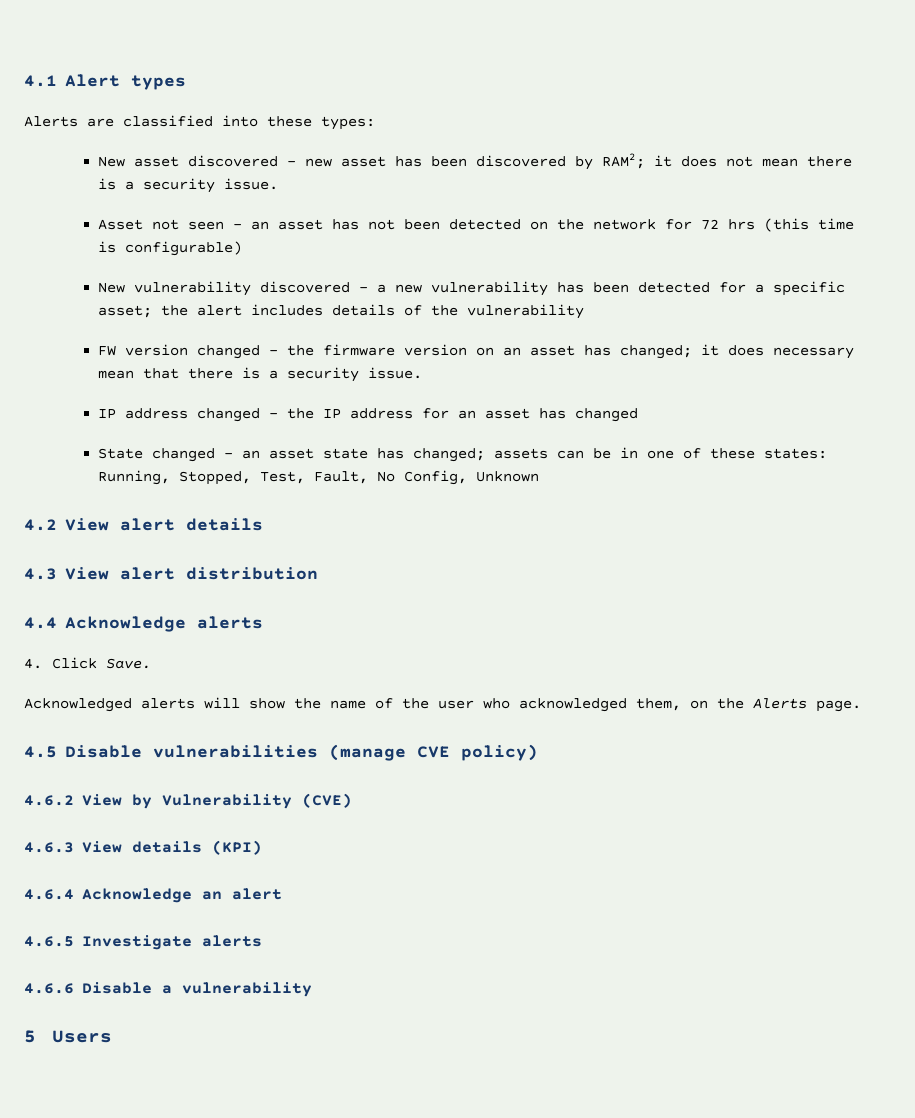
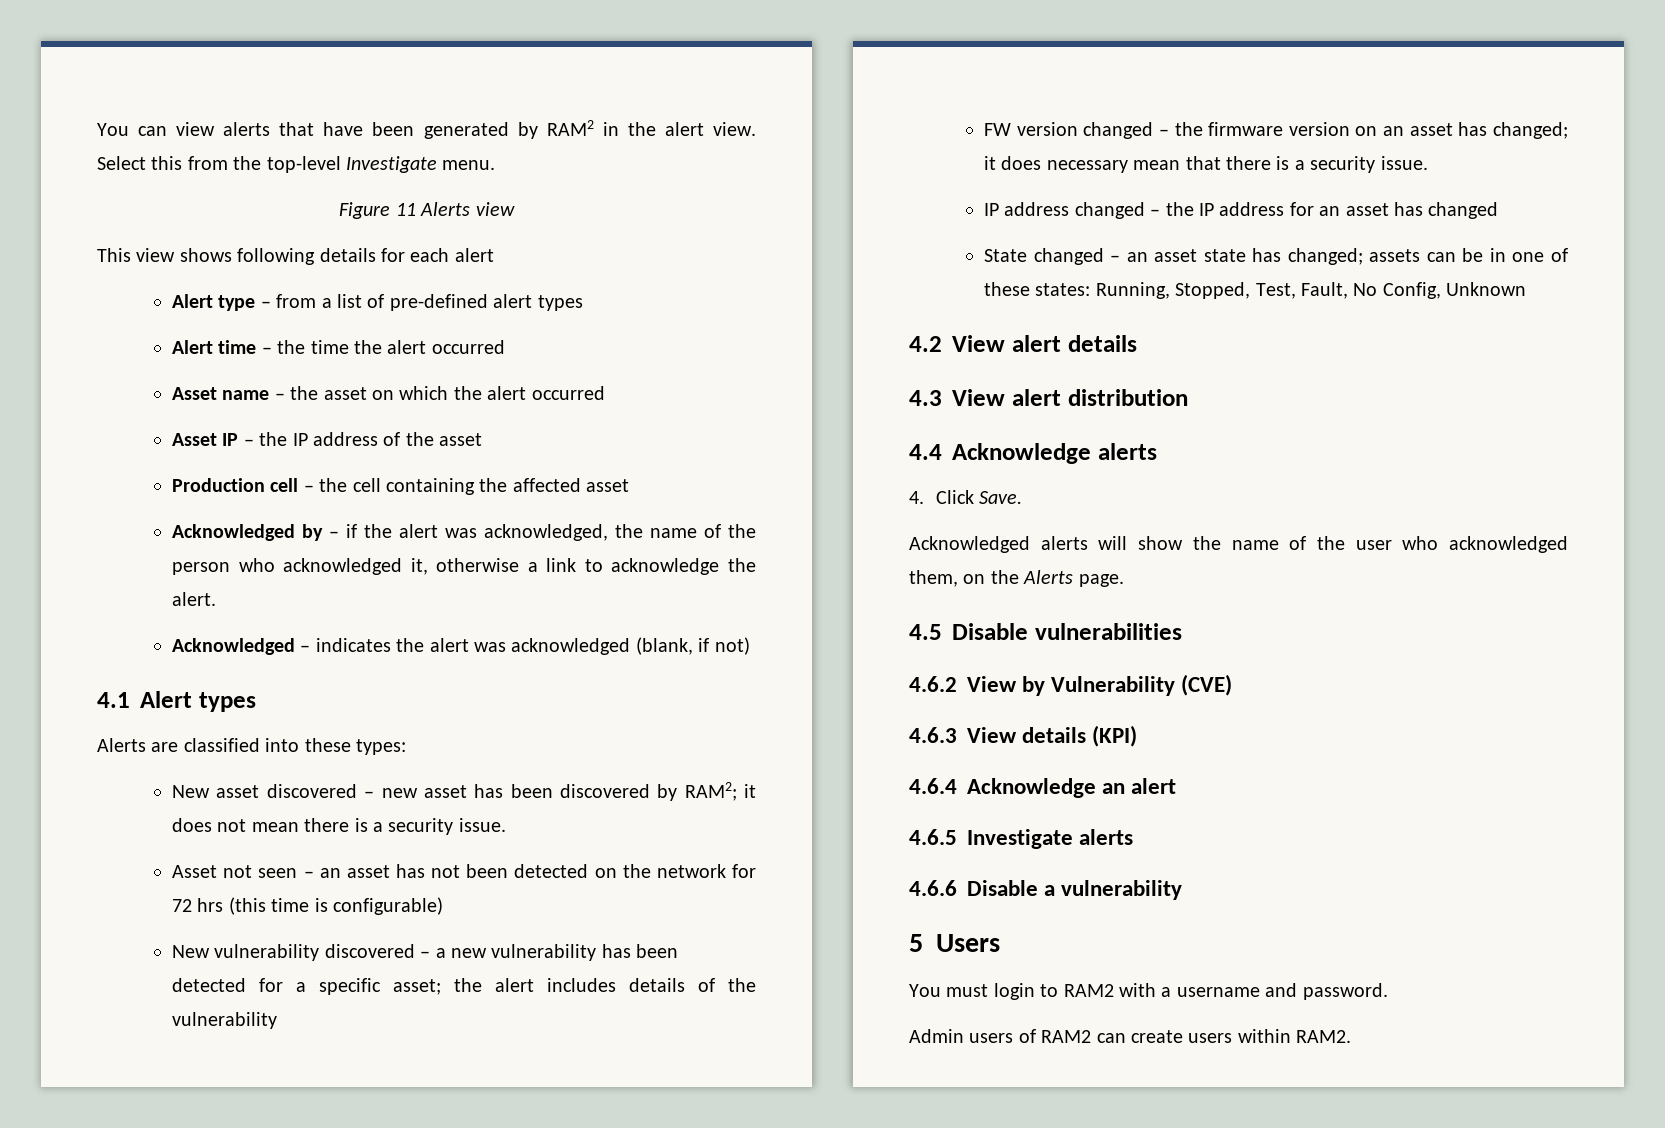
(24, 81) none -> [97,120,757,139] [97,156,496,173] [339,202,515,219] [97,248,494,265] [172,294,583,311] [172,340,505,354] [172,386,605,400] [172,432,483,446] [172,478,630,495] [172,524,756,541] [172,558,756,575] [172,592,217,606] [172,637,750,655] You can view alerts that have been generated by RAM2 in the alert view. Select this from the top-level Investigate menu. // Figure 11 Alerts view // This view shows following details for each alert // Alert type – from a list of pre-defined alert types // Alert time – the time the alert occurred // Asset name – the asset on which the alert occurred // Asset IP – the IP address of the asset // Production cell – the cell containing the affected asset // Acknowledged by – if the alert was acknowledged, the name of the person who acknowledged it, otherwise a link to acknowledge the alert. // Acknowledged – indicates the alert was acknowledged (blank, if not) //
[328,744,538,761] (manage CVE policy) -> (1182, 631) none
(113, 1036) none -> [909,983,1388,1000] [909,1029,1352,1043] // You must login to RAM2 with a username and password. // Admin users of RAM2 can create users within RAM2.

